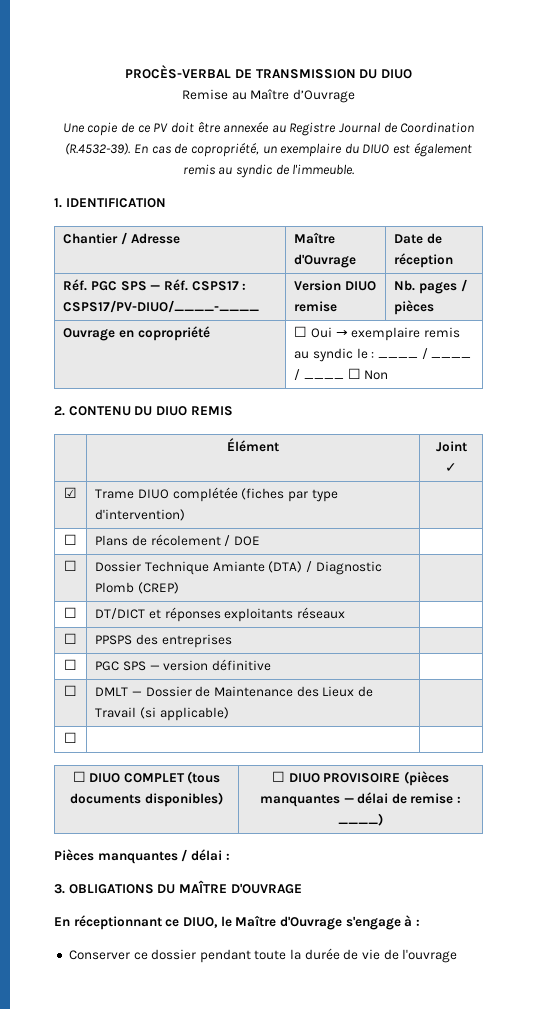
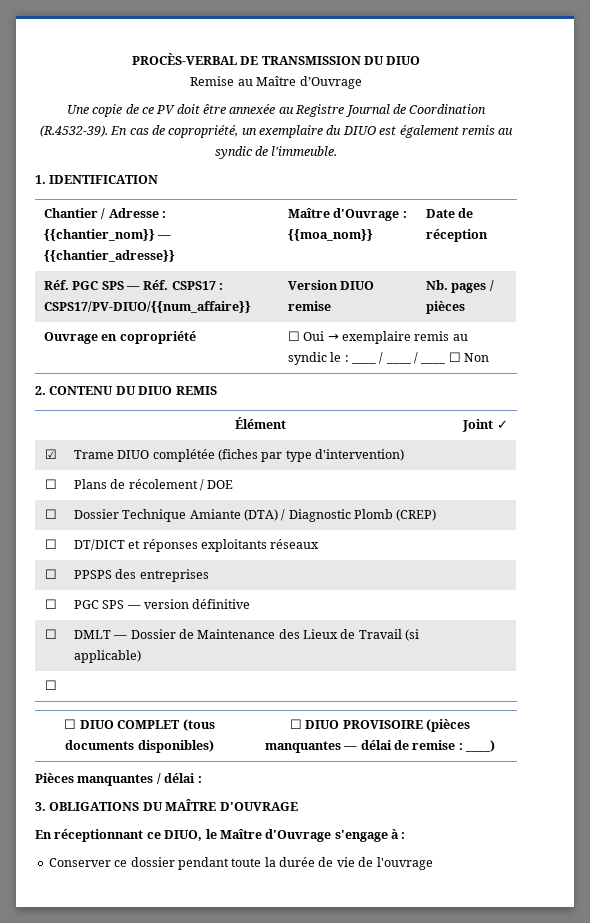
[294,232,336,244] [294,254,357,268] | Maître d'Ouvrage -> [161,211,166,218] [43,229,172,241] [43,250,175,262] [287,208,407,221] [287,229,373,241] : {{chantier_nom}} — {{chantier_adresse}} | Maître d'Ouvrage : {{moa_nom}}
[63,300,260,313] CSPS17/PV-DIUO/____-____ -> [43,301,251,313] CSPS17/PV-DIUO/{{num_affaire}}

